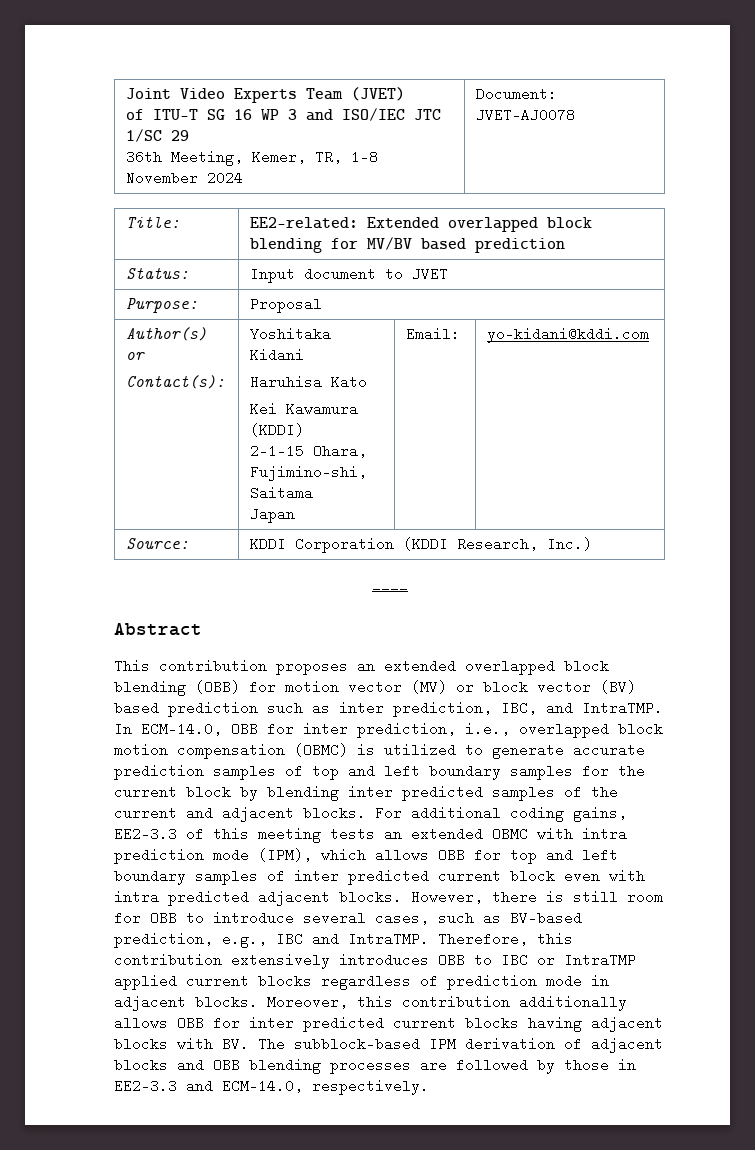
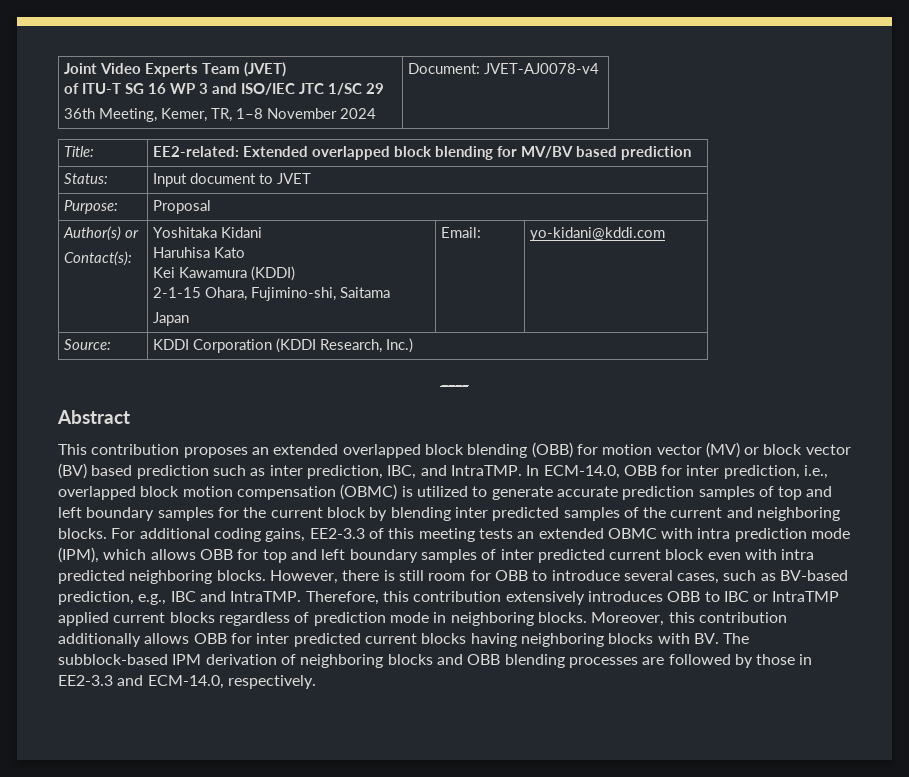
[476,108,576,122] JVET-AJ0078 -> [484,63,600,74] JVET-AJ0078-v4
[222,806,294,822] adjacent -> [757,507,841,521] neighboring
[258,890,330,906] adjacent -> [129,570,213,584] neighboring
[114,995,186,1011] adjacent -> [450,612,534,626] neighboring
[591,1016,663,1032] adjacent -> [520,633,604,647] neighboring
[591,1037,663,1053] adjacent -> [300,654,384,668] neighboring

